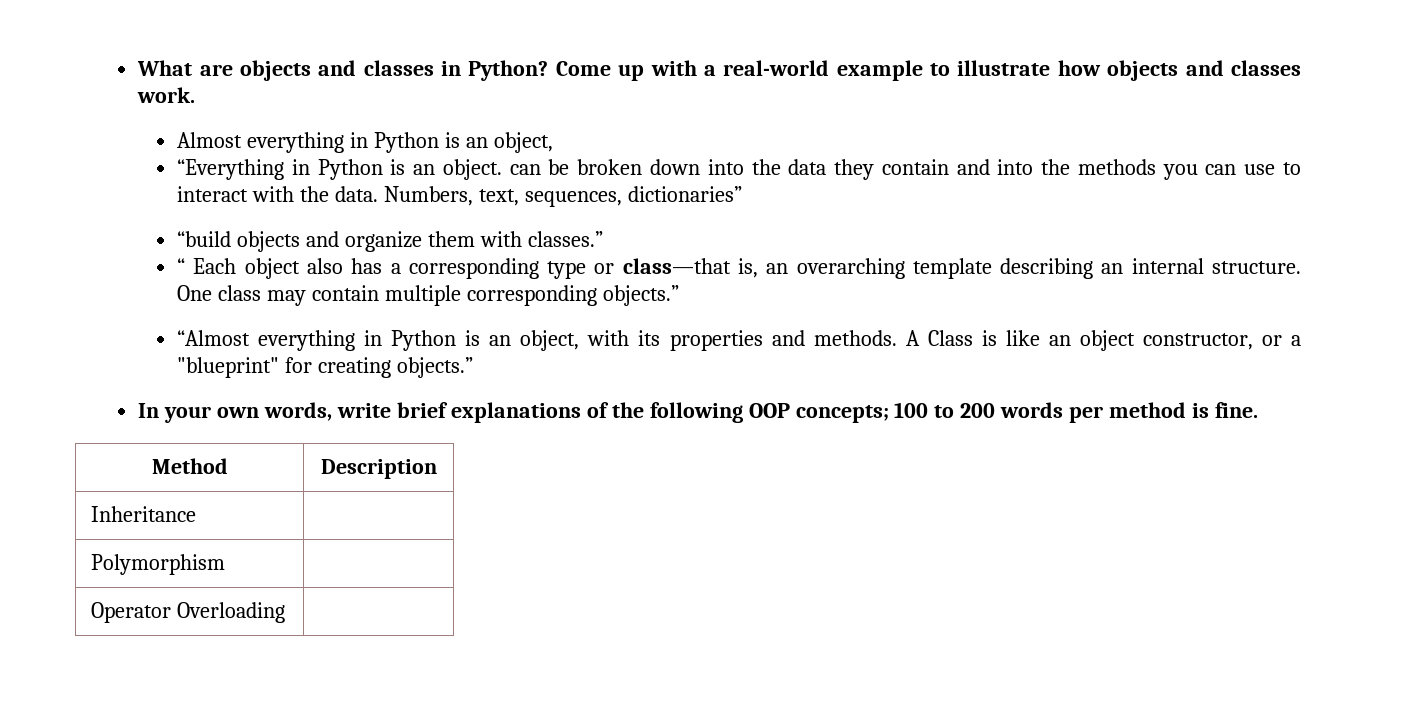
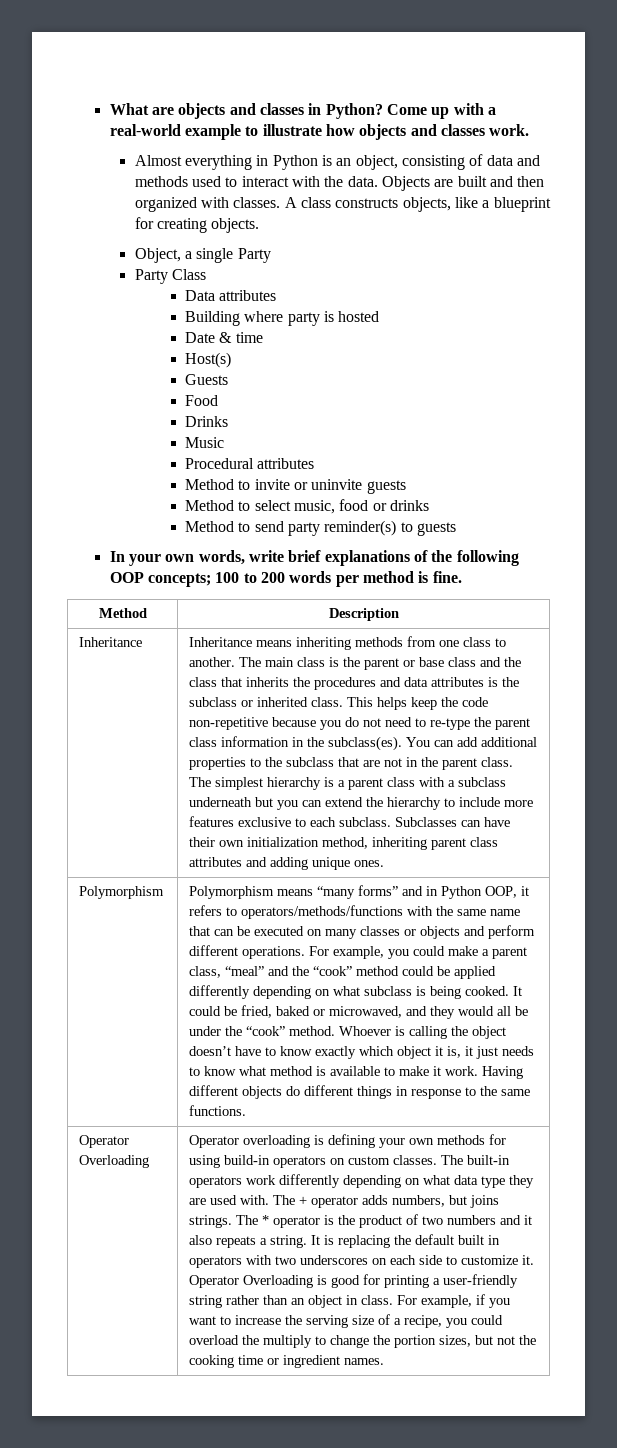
[177,159,1276,180] // “Everything in Python is an object. can be broken down into the data they contain and into the methods you can use -> [401,154,540,170] [134,176,222,187] consisting of data and methods used
[383,186,742,207] [177,231,603,252] [177,258,1302,279] [177,285,679,306] [177,330,1301,351] [177,357,473,378] Numbers, text, sequences, dictionaries” // “build objects and organize them with classes.” // “ Each object also has a corresponding type or class—that is, an overarching template describing an internal structure. One class may contain multiple corresponding objects.” // “Almost everything in Python is an object, with its properties and methods. A Class is like an object constructor, or a "blueprint" for creating objects.” -> [381,176,545,191] [134,197,551,212] [134,217,260,233] [134,248,271,263] [134,269,207,284] [184,290,277,301] [184,311,380,326] [184,332,263,343] [184,352,231,368] [184,374,228,385] [184,395,218,406] [184,416,228,427] [184,437,224,448] [184,458,315,469] [184,479,406,494] [184,499,429,514] [184,520,456,536] Objects are built and then organized with classes. A class constructs objects, like a blueprint for creating objects. // Object, a single Party // Party Class // Data attributes // Building where party is hosted // Date & time // Host(s) // Guests // Food // Drinks // Music // Procedural attributes // Method to invite or uninvite guests // Method to select music, food or drinks // Method to send party reminder(s) to guests
[91,554,226,575] [91,602,286,623] // Polymorphism | // Operator Overloading | -> [189,636,507,650] [189,657,522,670] [189,677,520,690] [189,697,489,710] [189,717,531,730] [189,736,538,751] [189,757,514,770] [189,777,507,790] [189,797,534,810] [189,816,511,827] [189,837,499,850] [189,857,385,870] [79,886,165,899] [189,885,530,899] [189,905,521,919] [189,925,536,939] [189,945,528,959] [189,966,497,979] [189,985,523,999] [189,1005,529,1019] [189,1026,507,1039] [189,1046,535,1059] [189,1066,524,1079] [189,1085,531,1099] [189,1105,247,1116] [79,1135,130,1148] [79,1155,150,1168] [189,1134,507,1148] [189,1155,511,1168] [189,1174,535,1188] [189,1195,500,1208] [189,1214,533,1228] [189,1234,501,1248] [189,1255,535,1268] [189,1274,519,1288] [189,1294,511,1308] [189,1314,504,1328] [189,1335,537,1348] [189,1355,385,1368] Inheritance means inheriting methods from one class to another. The main class is the parent or base class and the class that inherits the procedures and data attributes is the subclass or inherited class. This helps keep the code non-repetitive because you do not need to re-type the parent class information in the subclass(es). You can add additional properties to the subclass that are not in the parent class. The simplest hierarchy is a parent class with a subclass underneath but you can extend the hierarchy to include more features exclusive to each subclass. Subclasses can have their own initialization method, inheriting parent class attributes and adding unique ones. // Polymorphism | Polymorphism means “many forms” and in Python OOP, it refers to operators/methods/functions with the same name that can be executed on many classes or objects and perform different operations. For example, you could make a parent class, “meal” and the “cook” method could be applied differently depending on what subclass is being cooked. It could be fried, baked or microwaved, and they would all be under the “cook” method. Whoever is calling the object doesn’t have to know exactly which object it is, it just needs to know what method is available to make it work. Having different objects do different things in response to the same functions. // Operator Overloading | Operator overloading is defining your own methods for using build-in operators on custom classes. The built-in operators work differently depending on what data type they are used with. The + operator adds numbers, but joins strings. The * operator is the product of two numbers and it also repeats a string. It is replacing the default built in operators with two underscores on each side to customize it. Operator Overloading is good for printing a user-friendly string rather than an object in class. For example, if you want to increase the serving size of a recipe, you could overload the multiply to change the portion sizes, but not the cooking time or ingredient names.

